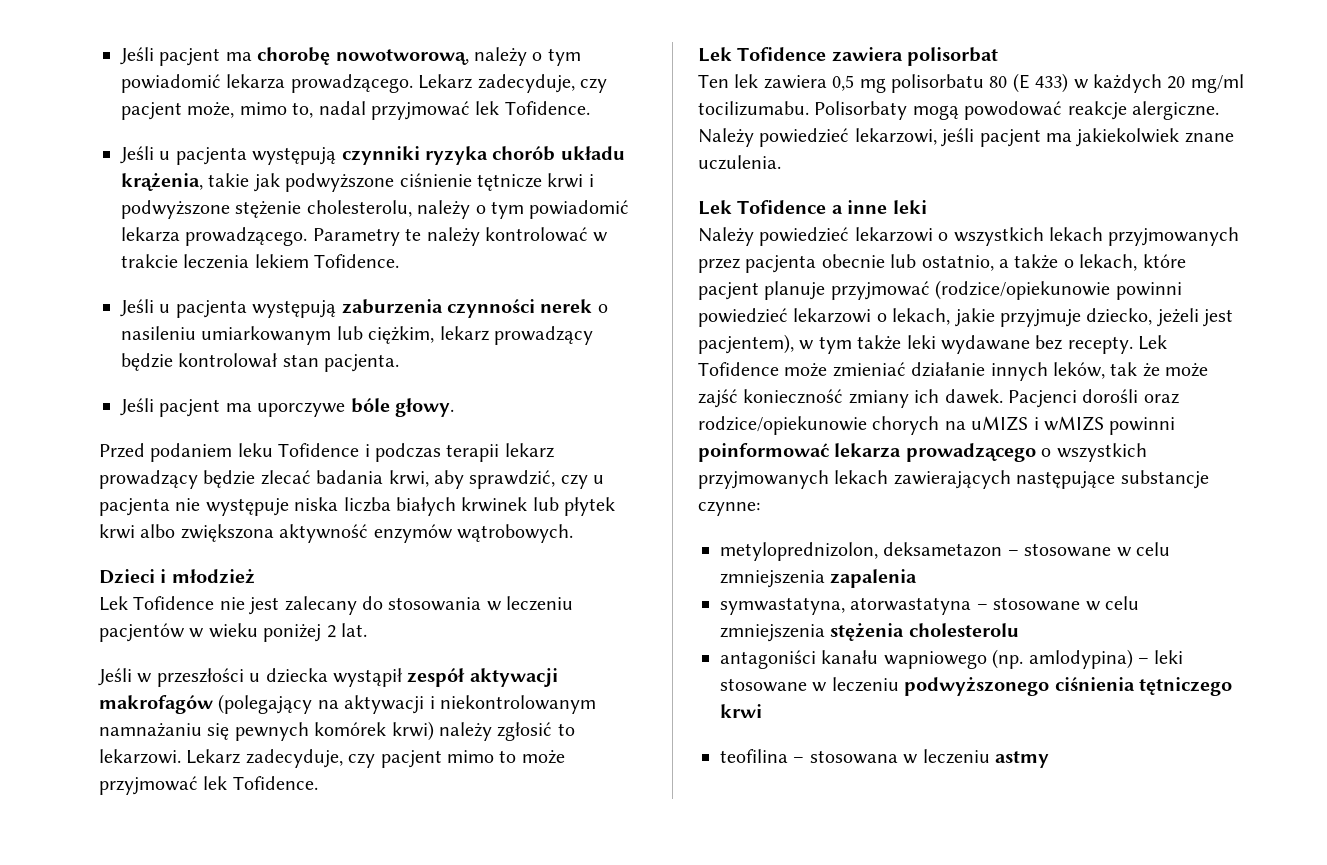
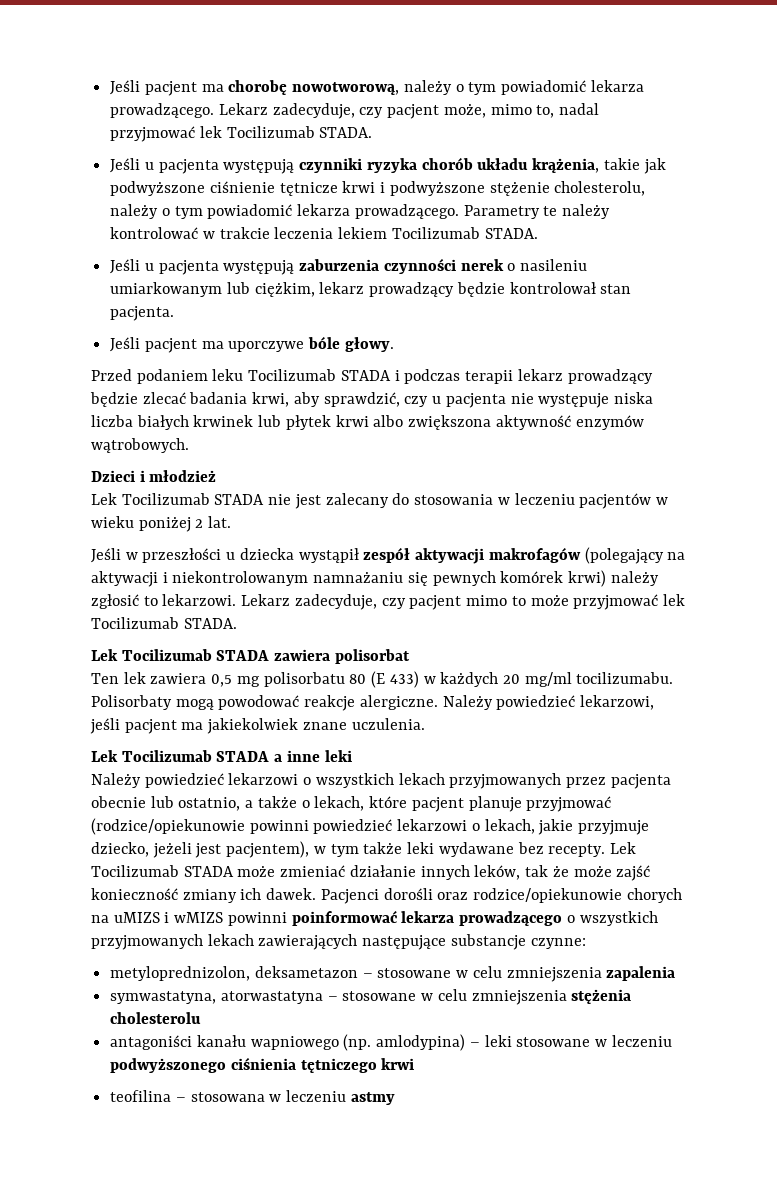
[504,101,590,115] Tofidence. -> [226,126,373,138] Tocilizumab STADA.
[314,254,400,268] Tofidence. -> [391,227,538,239] Tocilizumab STADA.
[278,443,360,457] Tofidence -> [248,369,391,381] Tocilizumab STADA
[133,596,215,610] Tofidence -> [121,493,265,505] Tocilizumab STADA
[232,776,318,790] [698,47,827,62] Tofidence. // Lek Tofidence -> [91,617,237,629] [91,649,270,661] Tocilizumab STADA. // Lek Tocilizumab STADA
[737,200,827,214] Tofidence -> [121,750,270,762] Tocilizumab STADA
[698,362,779,376] Tofidence -> [91,865,234,877] Tocilizumab STADA

